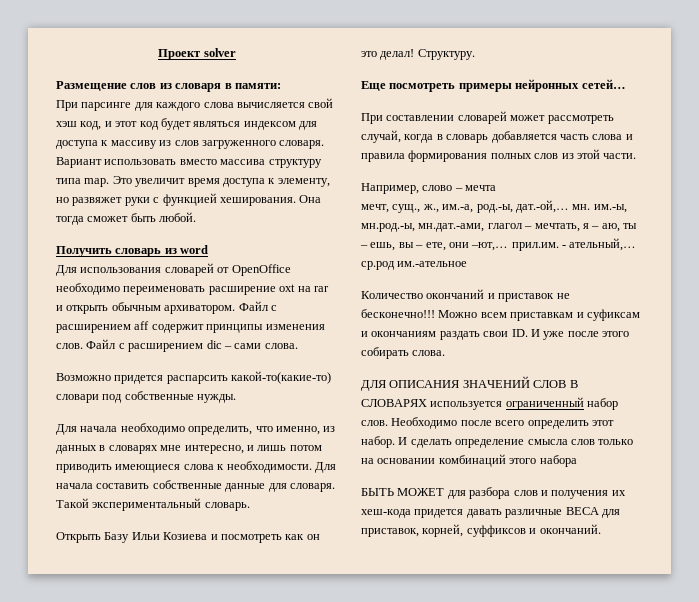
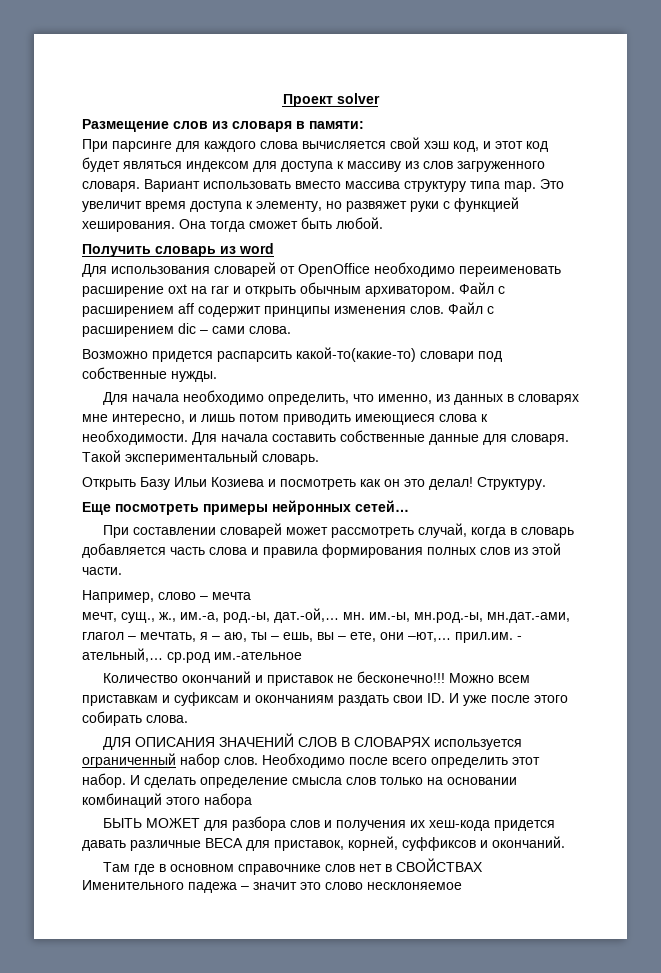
(601, 529) none -> [102,858,483,875] [82,880,462,893] // Там где в основном справочнике слов нет в СВОЙСТВАХ Именительного падежа – значит это слово несклоняемое

